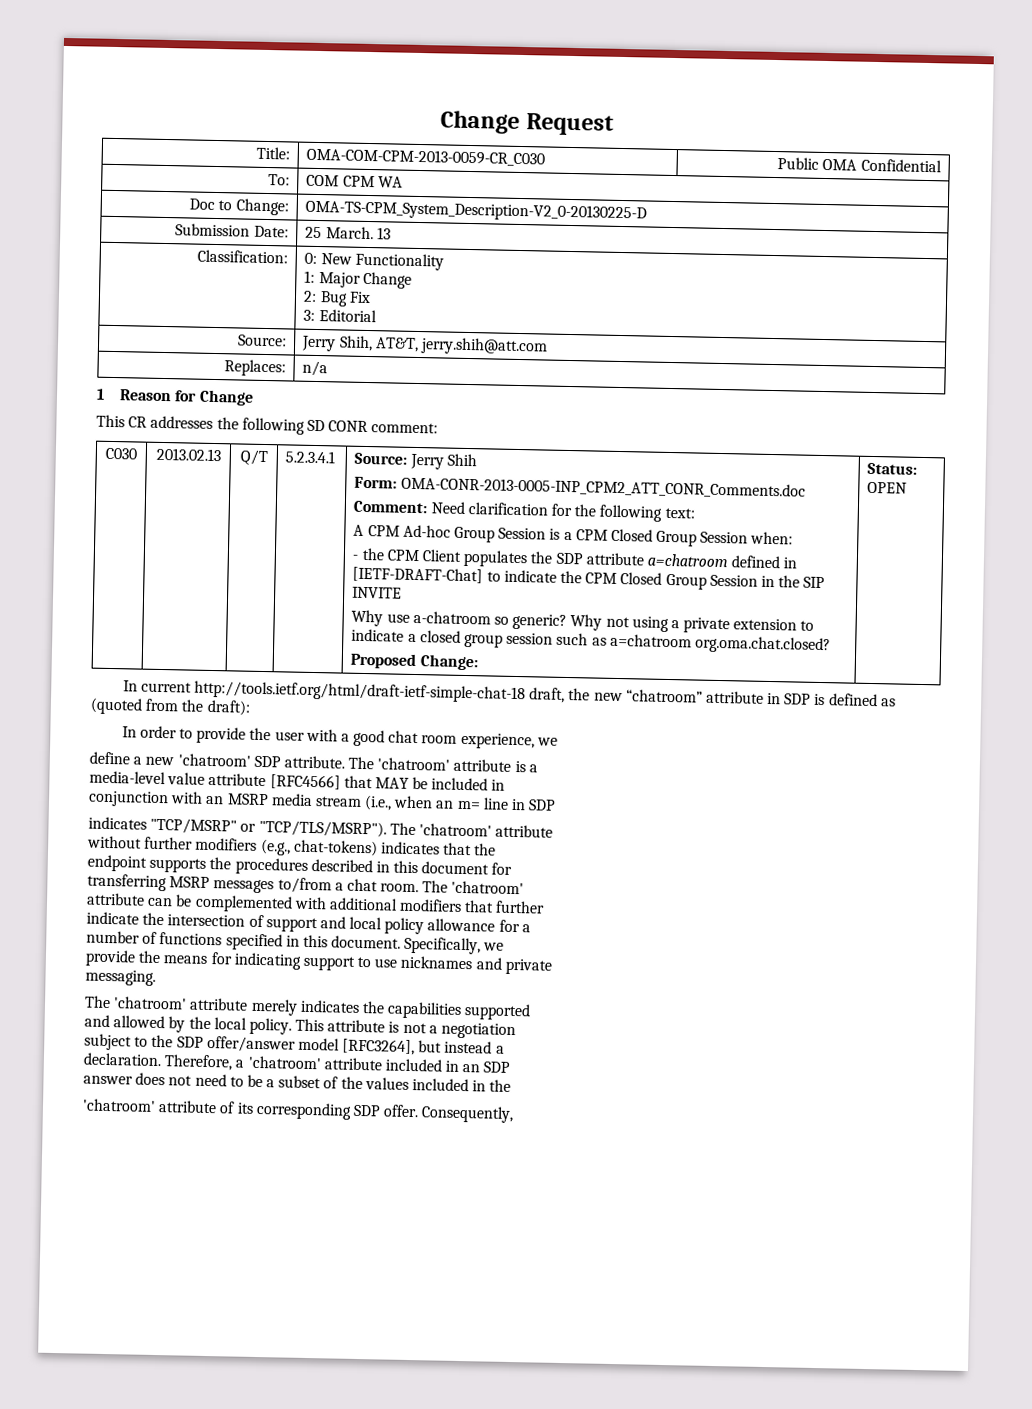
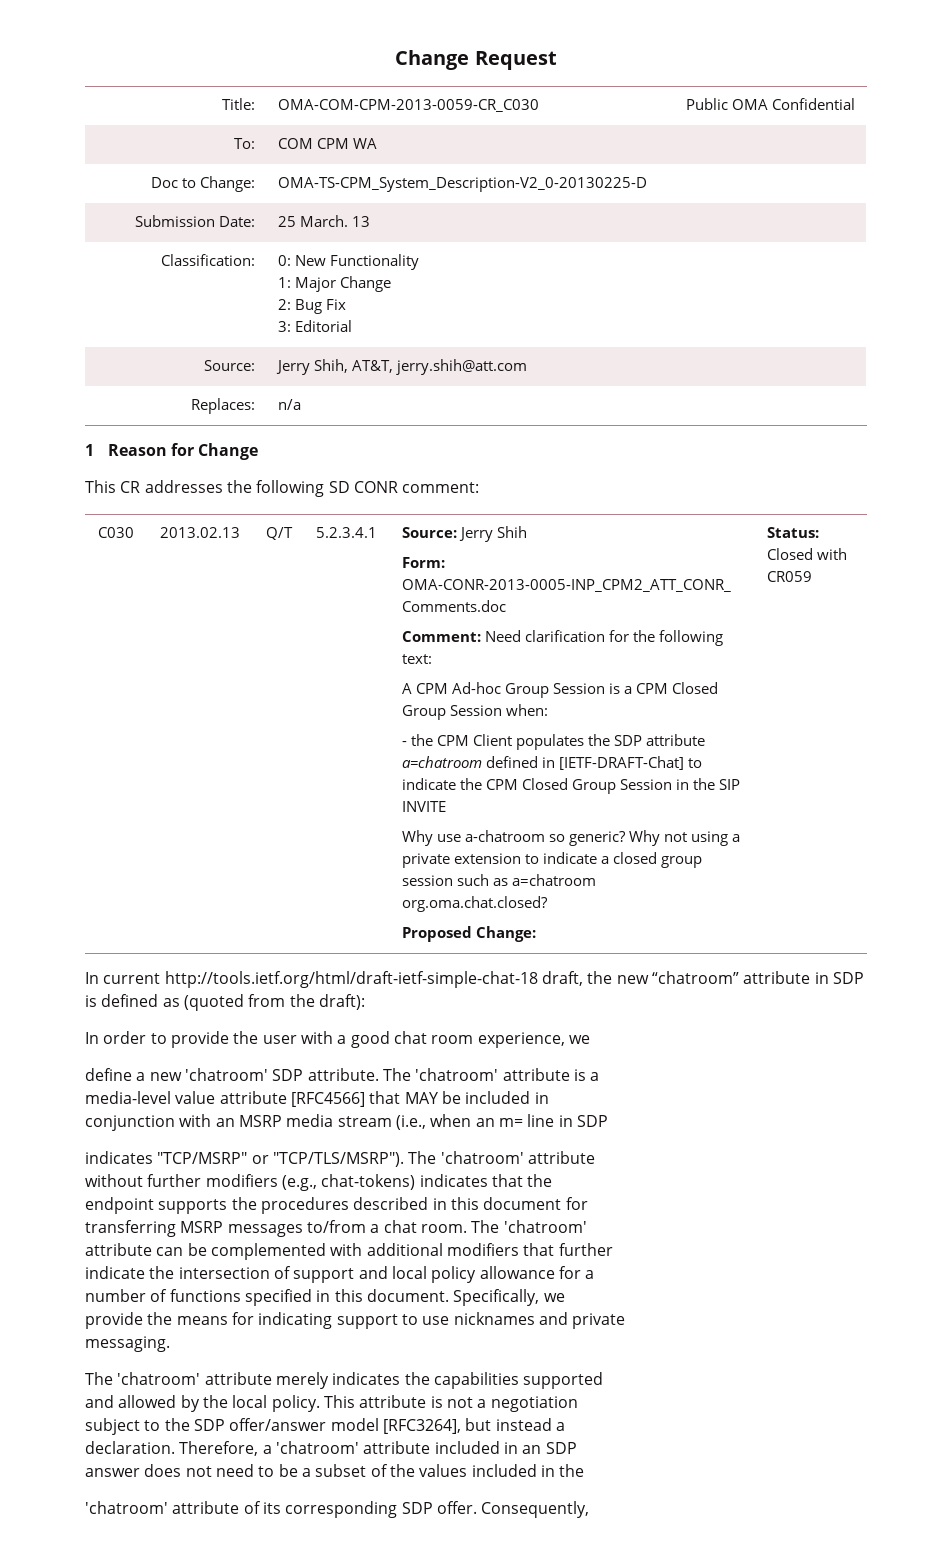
[867,481,908,494] OPEN -> [767,548,848,560] [767,571,813,582] Closed with CR059

